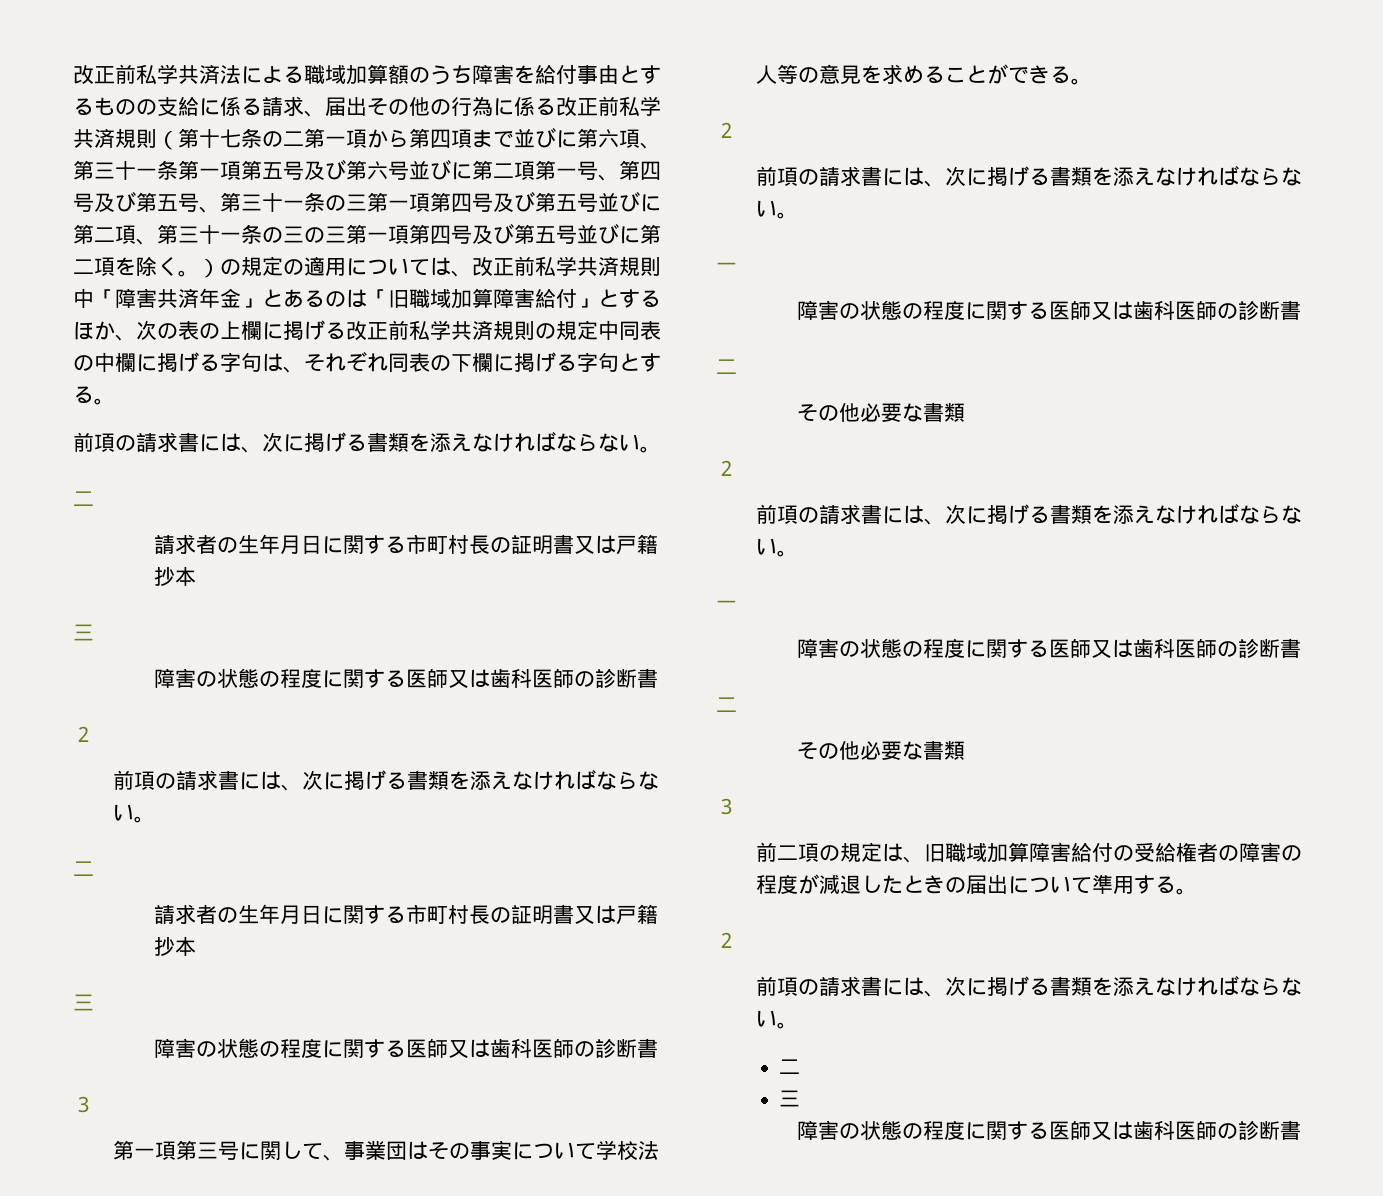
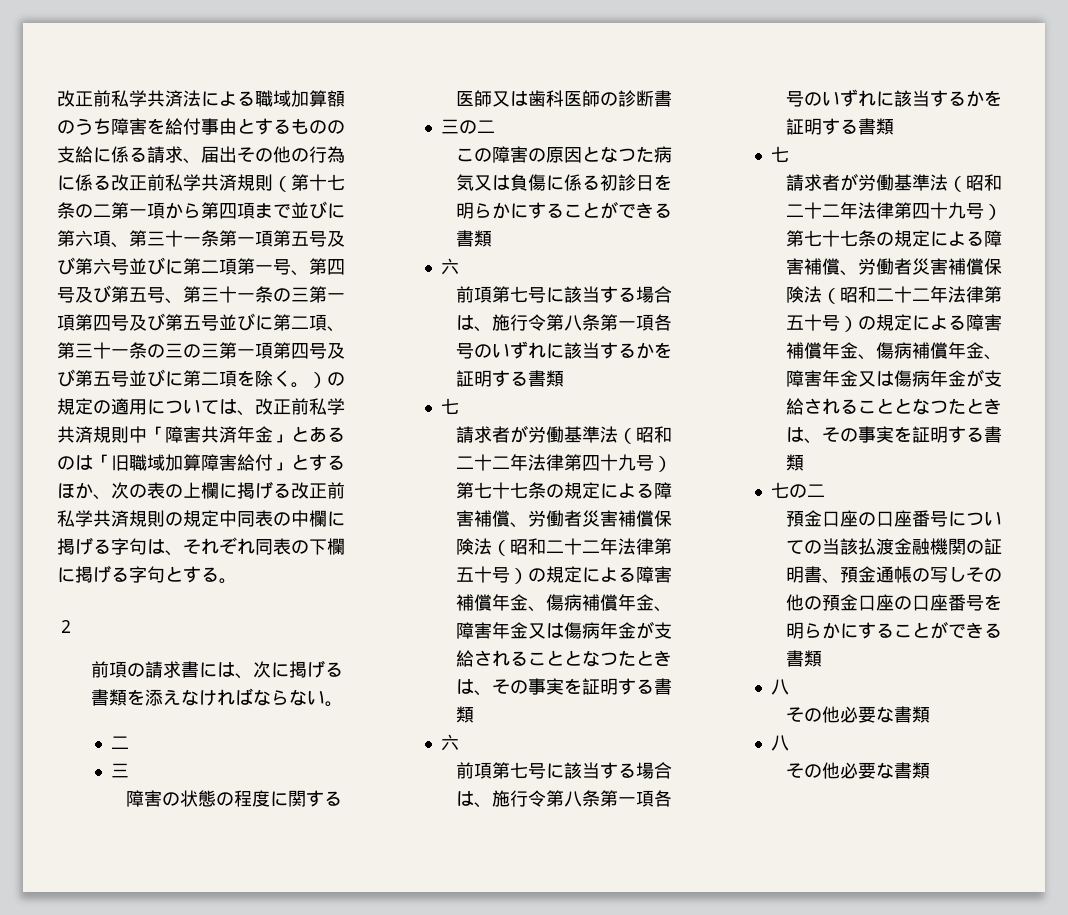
[73,432,661,453] [73,491,94,506] [153,534,658,555] [153,566,196,586] [73,624,94,641] [153,668,658,688] [73,726,94,742] [113,770,660,791] [113,804,156,823] [73,861,94,876] [153,904,658,925] [153,936,196,956] [73,994,94,1011] [153,1038,658,1058] [73,1096,94,1113] [113,1140,660,1161] [756,64,1093,85] [716,122,737,138] [756,166,1303,187] [756,200,799,219] [716,262,737,272] [796,300,1301,320] [716,359,737,374] [796,402,965,422] [716,460,737,476] [756,504,1303,525] [756,538,799,557] [716,600,737,610] [796,638,1301,658] [716,697,737,712] [796,740,965,760] [716,798,737,815] [756,842,1303,863] [756,874,1198,895] // 前項の請求書には、次に掲げる書類を添えなければならない。 // 二 // 請求者の生年月日に関する市町村長の証明書又は戸籍抄本 // 三 // 障害の状態の程度に関する医師又は歯科医師の診断書 // ２ // 前項の請求書には、次に掲げる書類を添えなければならない。 // 二 // 請求者の生年月日に関する市町村長の証明書又は戸籍抄本 // 三 // 障害の状態の程度に関する医師又は歯科医師の診断書 // ３ // 第一項第三号に関して、事業団はその事実について学校法人等の意見を求めることができる。 // ２ // 前項の請求書には、次に掲げる書類を添えなければならない。 // 一 // 障害の状態の程度に関する医師又は歯科医師の診断書 // 二 // その他必要な書類 // ２ // 前項の請求書には、次に掲げる書類を添えなければならない。 // 一 // 障害の状態の程度に関する医師又は歯科医師の診断書 // 二 // その他必要な書類 // ３ // 前二項の規定は、旧職域加算障害給付の受給権者の障害の程度が減退したときの届出について準用する。 -> (237, 581) none
(1301, 1130) none -> [441,119,496,134] [455,146,672,163] [455,174,672,191] [455,201,672,219] [455,230,492,247] [441,258,460,275] [455,286,672,303] [455,314,672,332] [455,341,672,359] [455,370,564,387] [441,398,460,415] [455,425,672,444] [455,454,672,472] [455,482,672,499] [455,510,672,528] [455,538,672,556] [455,566,672,584] [455,594,672,612] [455,621,672,639] [455,650,672,667] [455,678,672,696] [455,706,474,723] [441,734,460,751] [455,762,672,779] [455,790,672,808] [785,89,1002,107] [785,118,894,135] [771,146,790,163] [785,173,1002,192] [785,202,1002,220] [785,230,1002,247] [785,258,1002,276] [785,286,1002,304] [785,314,1002,332] [785,342,1002,360] [785,369,1002,387] [785,398,1002,415] [785,426,1002,444] [785,454,804,471] [771,482,826,499] [785,510,1002,527] [785,538,1002,555] [785,566,1002,584] [785,594,1002,611] [785,621,1002,639] [785,650,822,667] [771,679,790,695] [785,706,930,723] [771,735,790,751] [785,762,930,779] // 三の二 // この障害の原因となつた病気又は負傷に係る初診日を明らかにすることができる書類 // 六 // 前項第七号に該当する場合は、施行令第八条第一項各号のいずれに該当するかを証明する書類 // 七 // 請求者が労働基準法（昭和二十二年法律第四十九号）第七十七条の規定による障害補償、労働者災害補償保険法（昭和二十二年法律第五十号）の規定による障害補償年金、傷病補償年金、障害年金又は傷病年金が支給されることとなつたときは、その事実を証明する書類 // 六 // 前項第七号に該当する場合は、施行令第八条第一項各号のいずれに該当するかを証明する書類 // 七 // 請求者が労働基準法（昭和二十二年法律第四十九号）第七十七条の規定による障害補償、労働者災害補償保険法（昭和二十二年法律第五十号）の規定による障害補償年金、傷病補償年金、障害年金又は傷病年金が支給されることとなつたときは、その事実を証明する書類 // 七の二 // 預金口座の口座番号についての当該払渡金融機関の証明書、預金通帳の写しその他の預金口座の口座番号を明らかにすることができる書類 // 八 // その他必要な書類 // 八 // その他必要な書類

